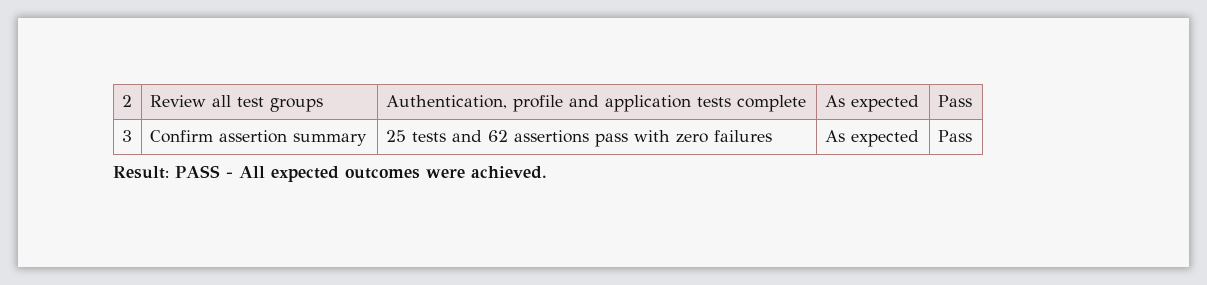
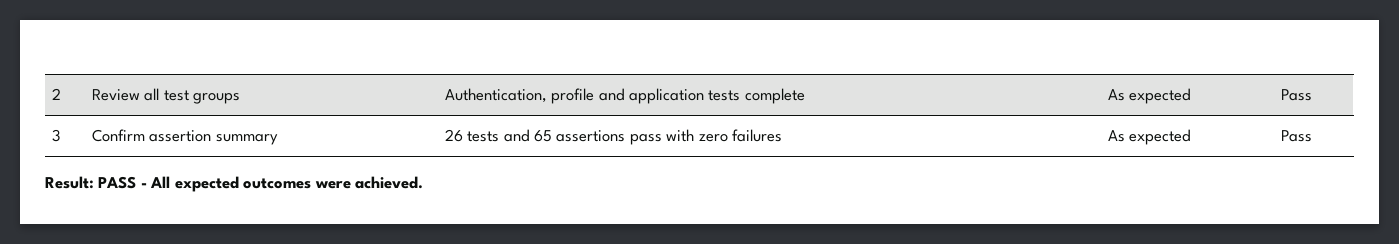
[385,130,406,142] 25 -> [444,129,463,142] 26
[487,130,508,142] 62 -> [533,130,552,142] 65

